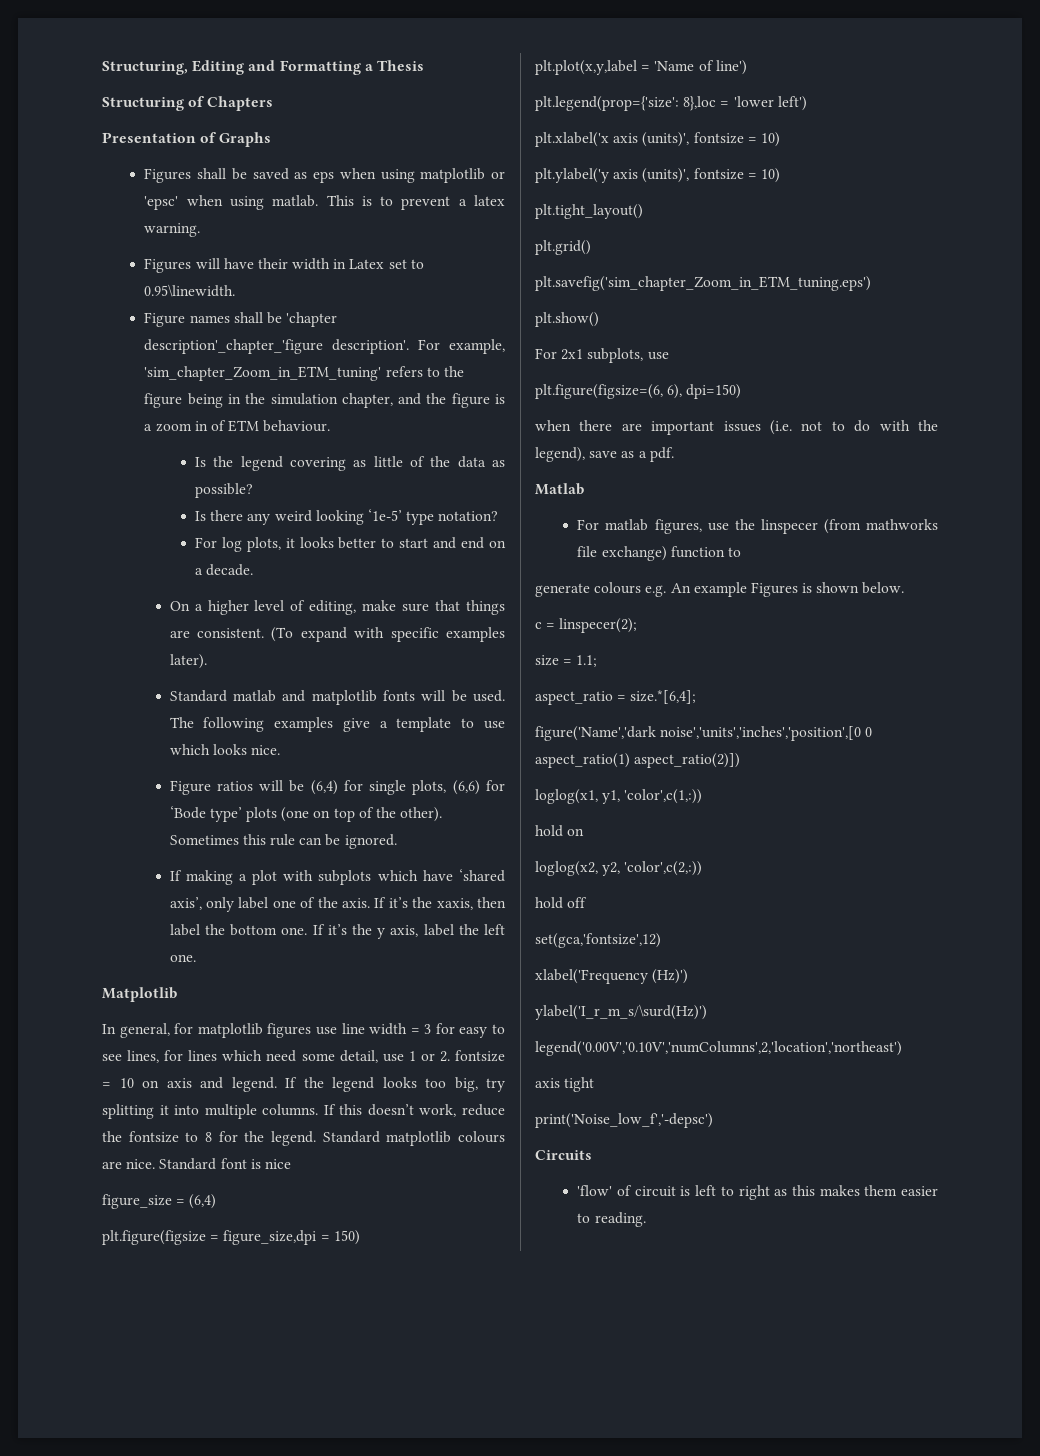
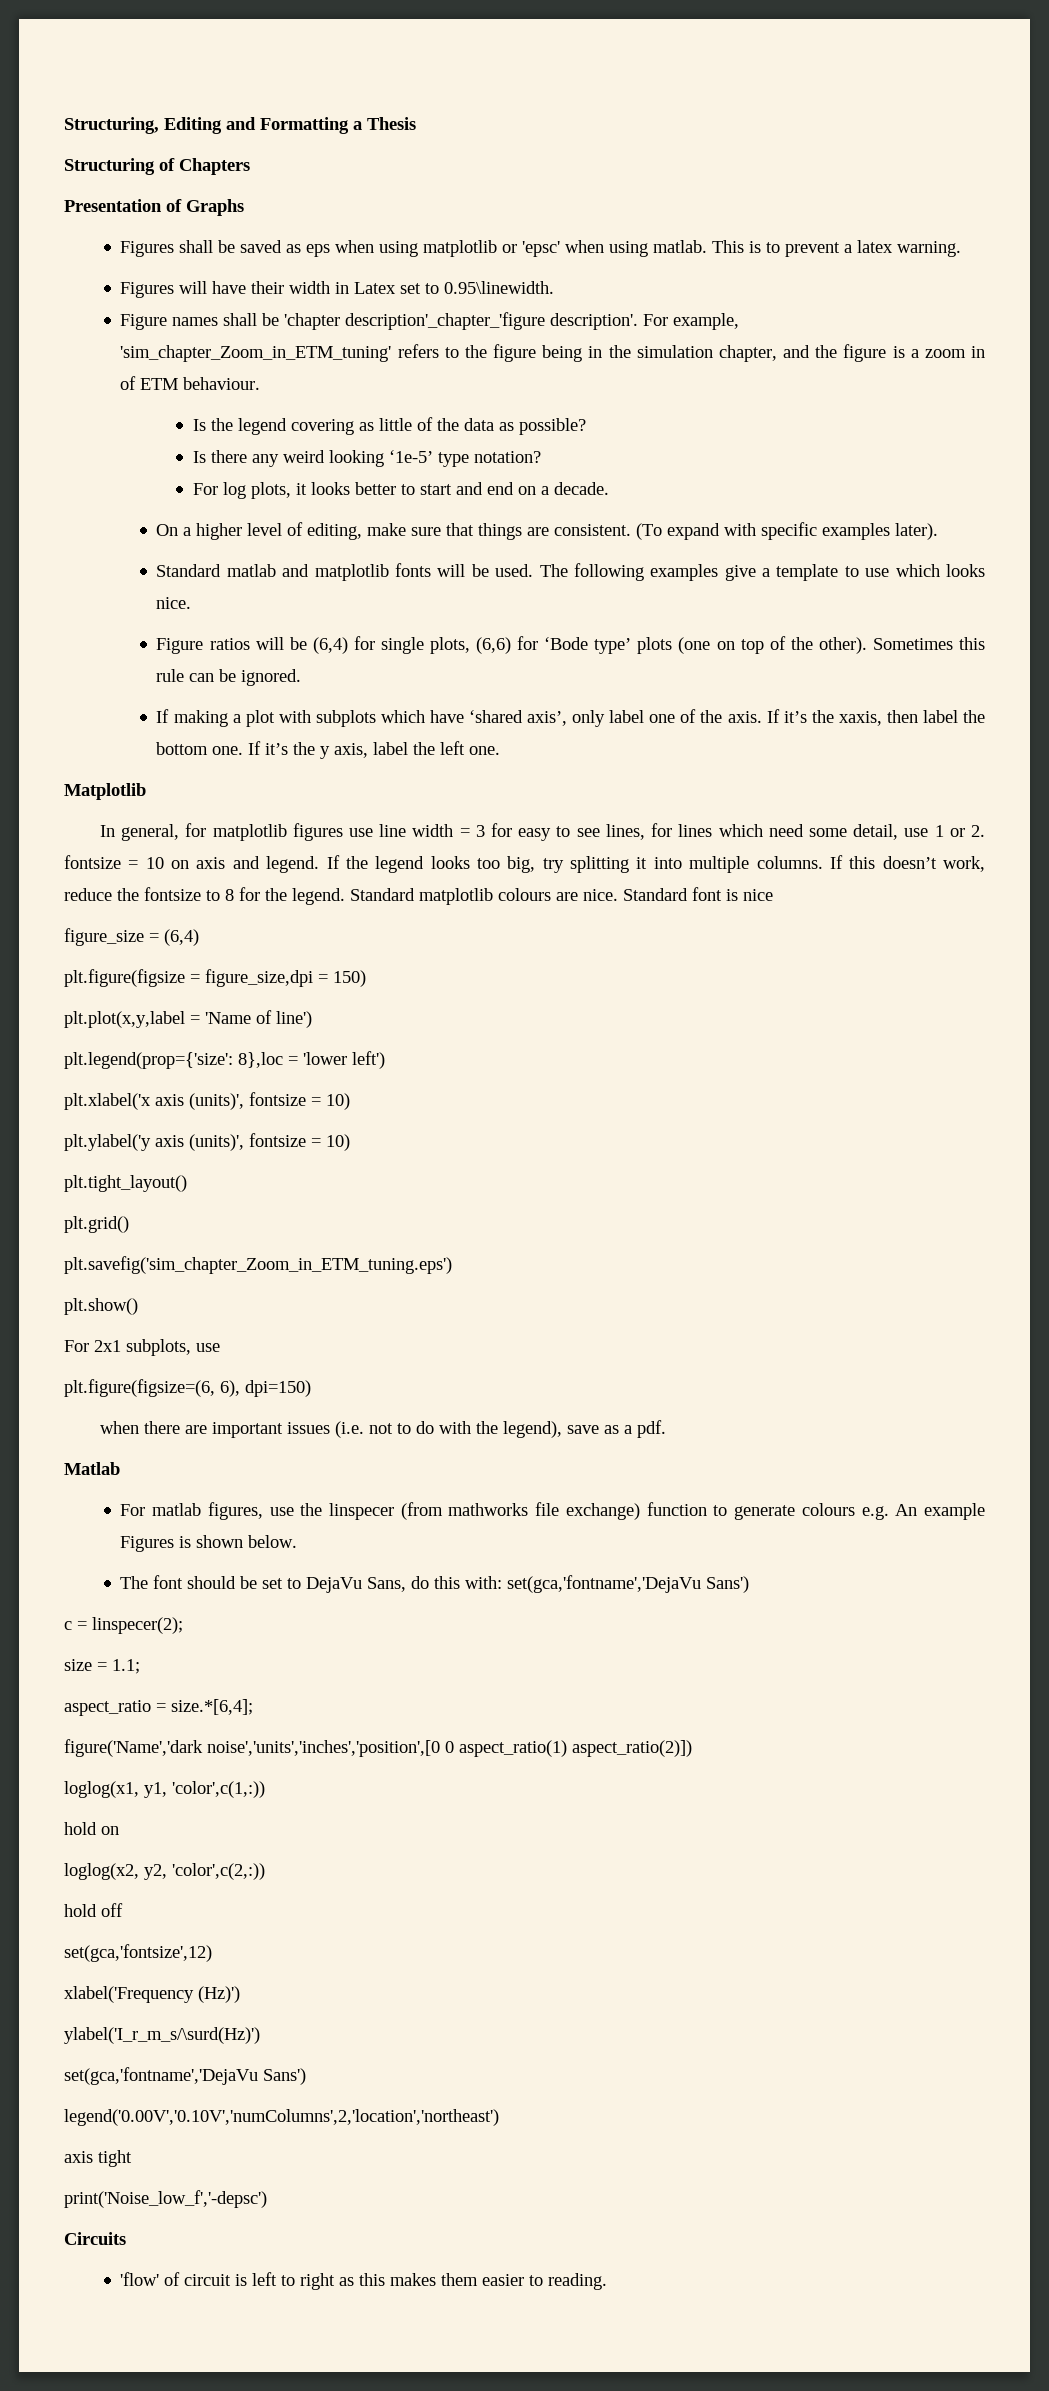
(741, 552) // -> (728, 1510) none
(905, 588) none -> [120,1575,750,1593] // The font should be set to DejaVu Sans, do this with: set(gca,'fontname','DejaVu Sans')
(707, 1012) none -> [64,2067,306,2085] // set(gca,'fontname','DejaVu Sans')

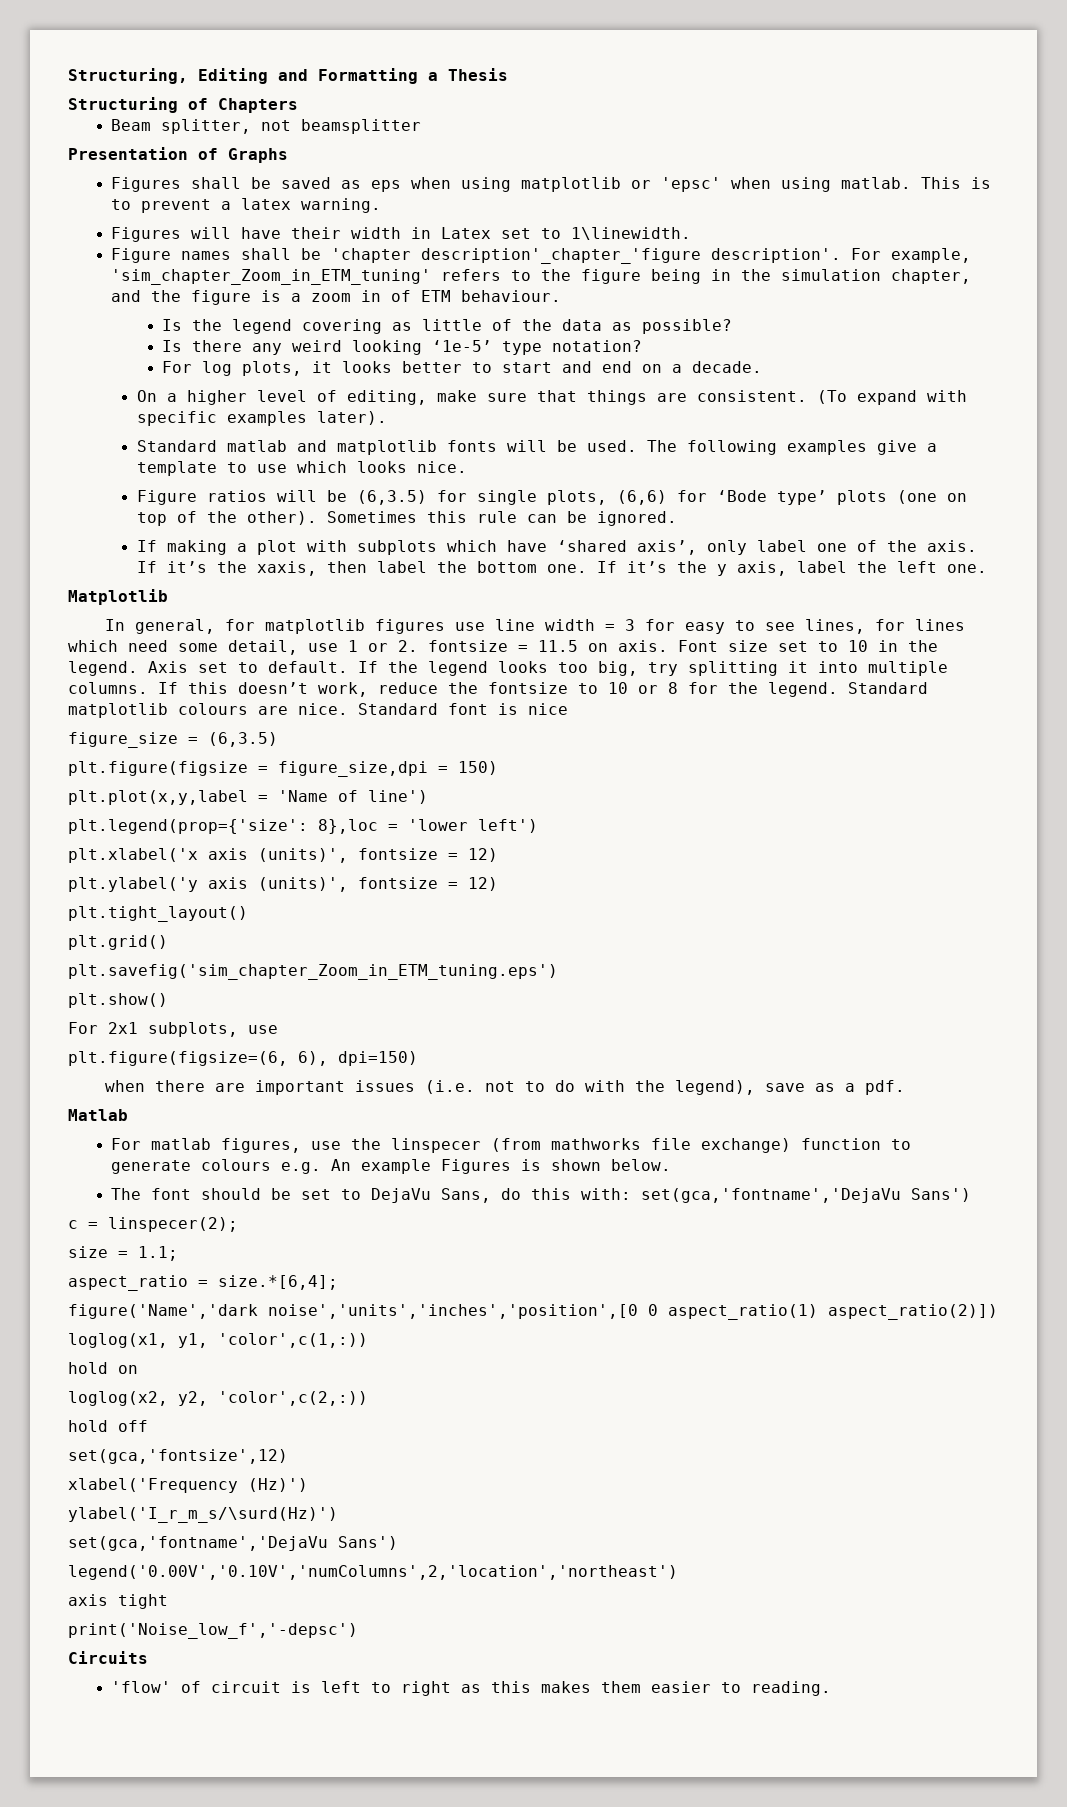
(250, 166) none -> [111,119,422,134] // Beam splitter, not beamsplitter
[444,281,555,294] 0.95\linewidth. -> [571,227,692,240] 1\linewidth.
[312,637,348,654] (6,4) -> [356,490,427,505] (6,3.5)
[145,856,320,873] 10 on axis and legend. -> [538,640,938,652] [68,661,348,676] 11.5 on axis. Font size set to 10 in the legend. Axis set to default.
(220, 895) none -> [608,682,658,694] 10 or
[164,929,199,946] (6,4) -> [208,732,278,747] (6,3.5)
[326,1093,350,1110] 10) -> [468,848,498,862] 12)
[326,1134,350,1151] 10) -> [468,877,498,891] 12)

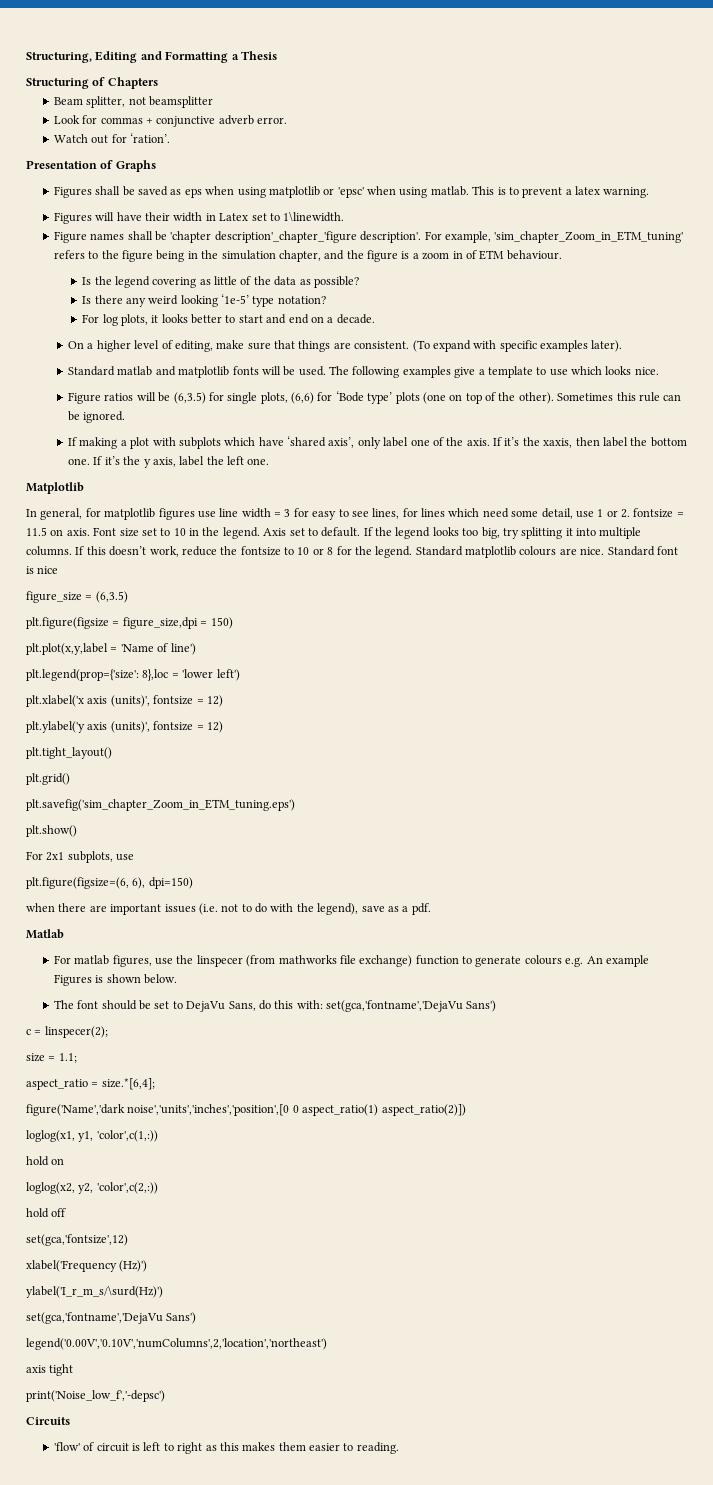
(422, 126) none -> [53,115,288,127] [53,133,171,144] // Look for commas + conjunctive adverb error. // Watch out for ‘ration’.

